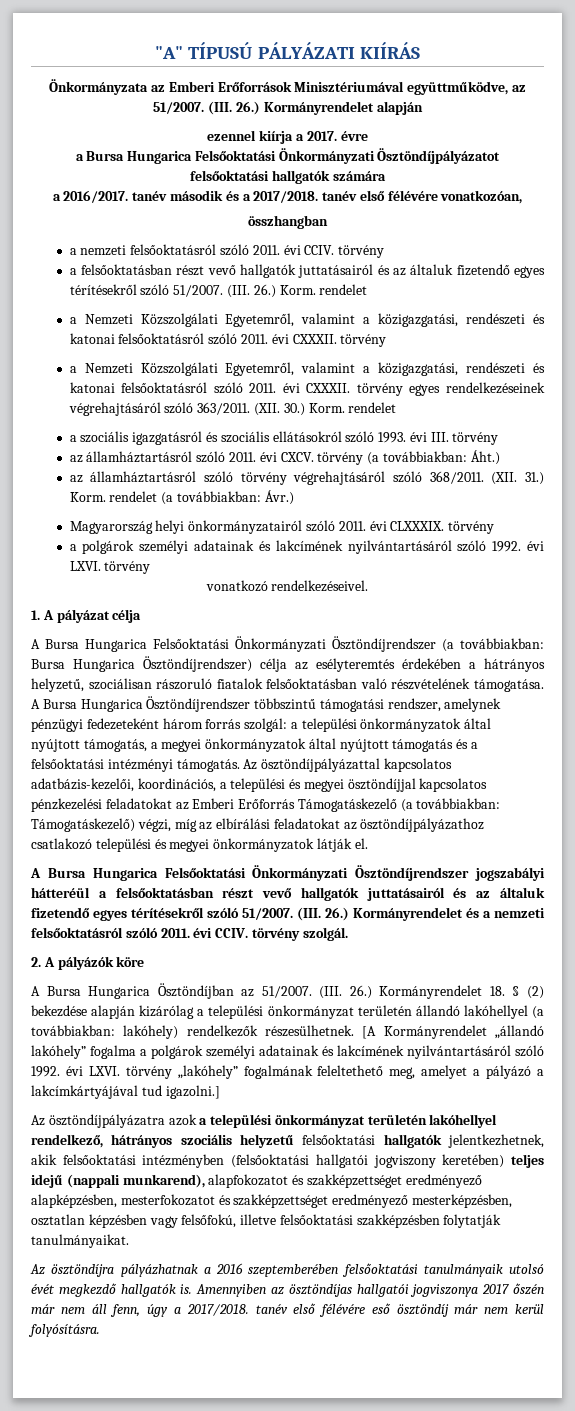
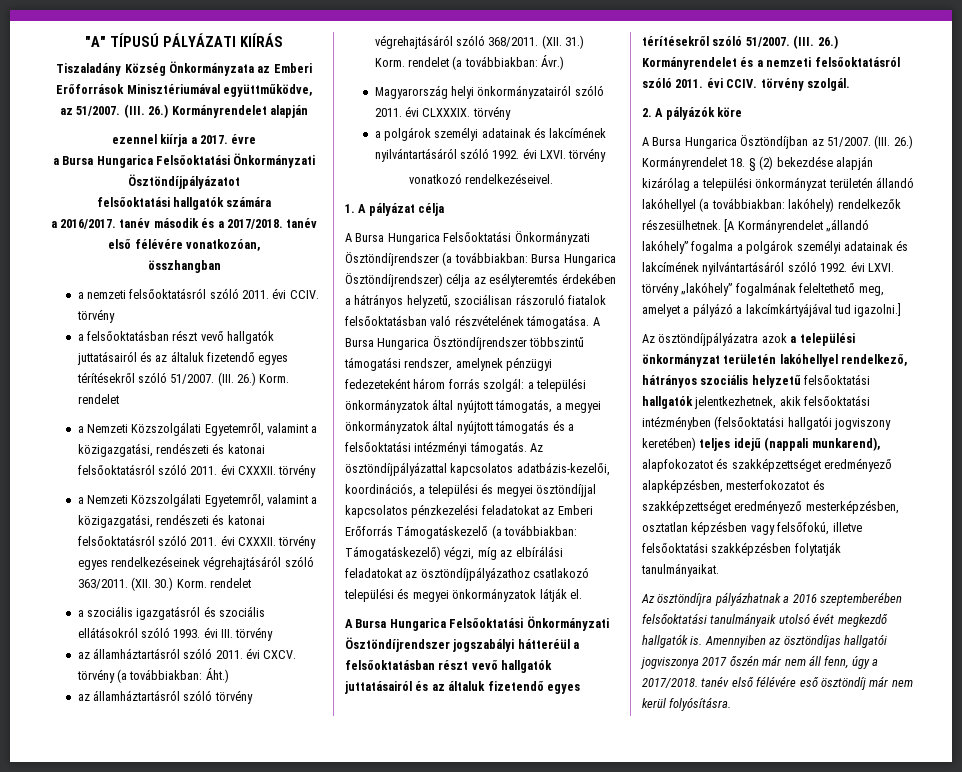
(420, 50) none -> [56,63,166,76] Tiszaladány Község

